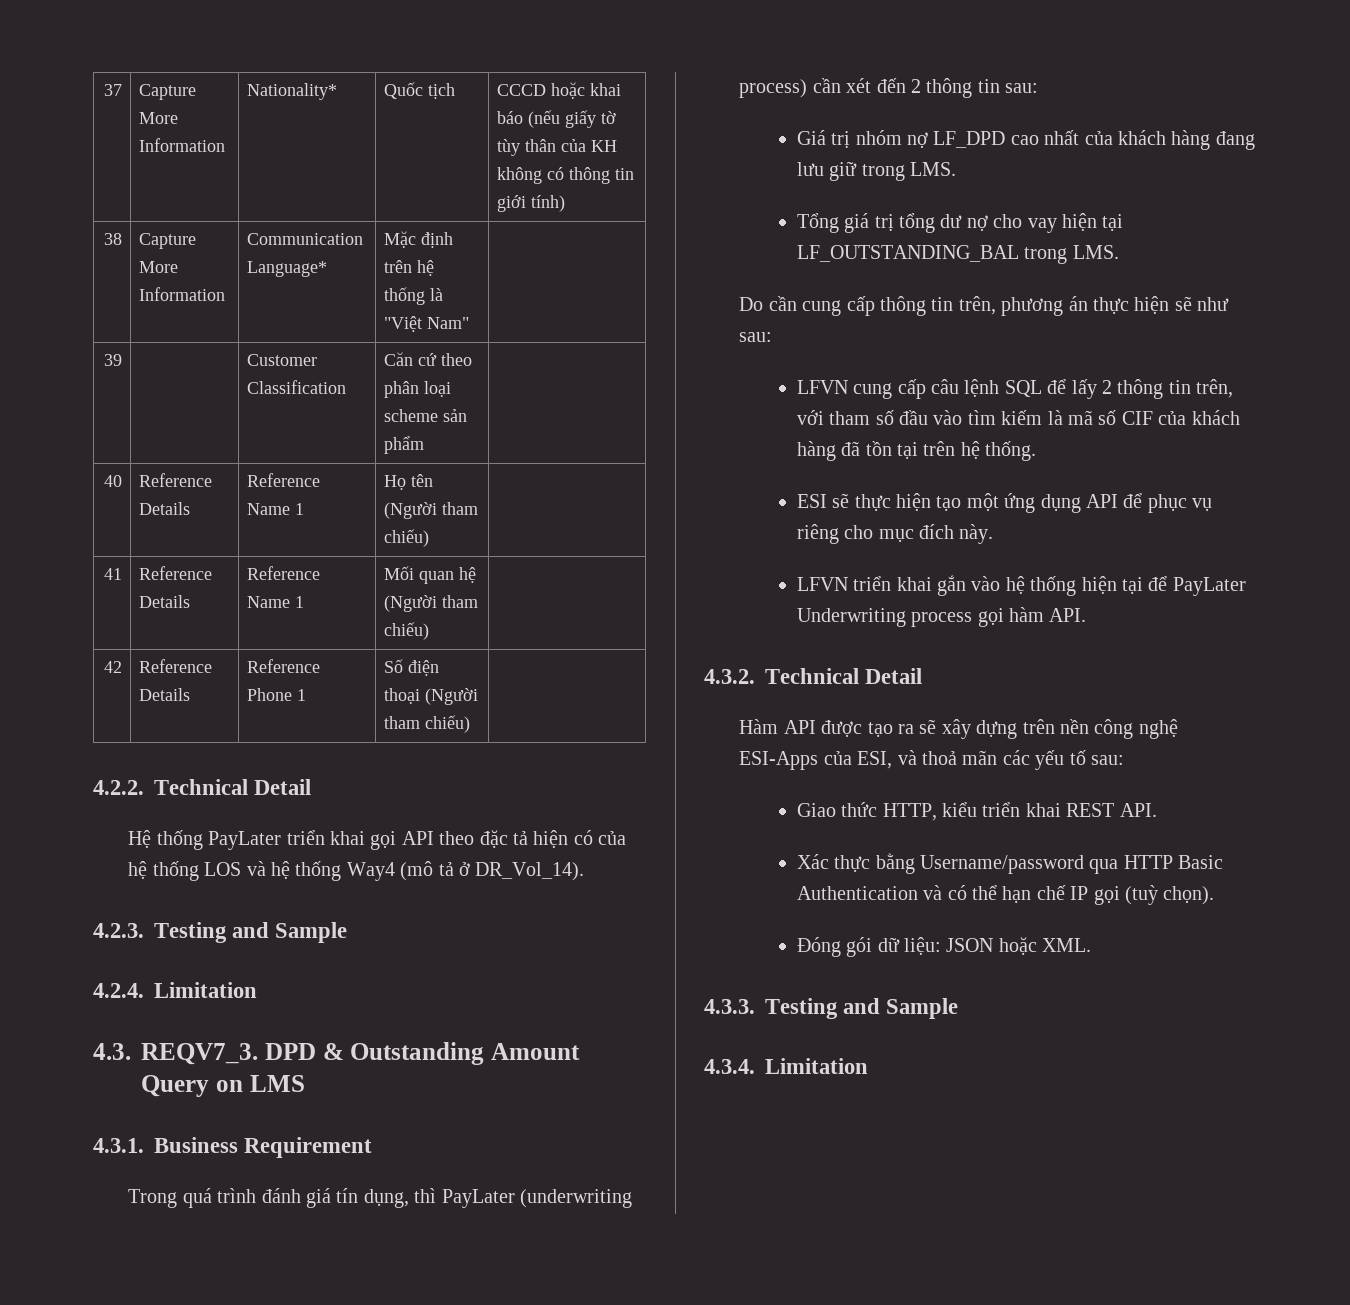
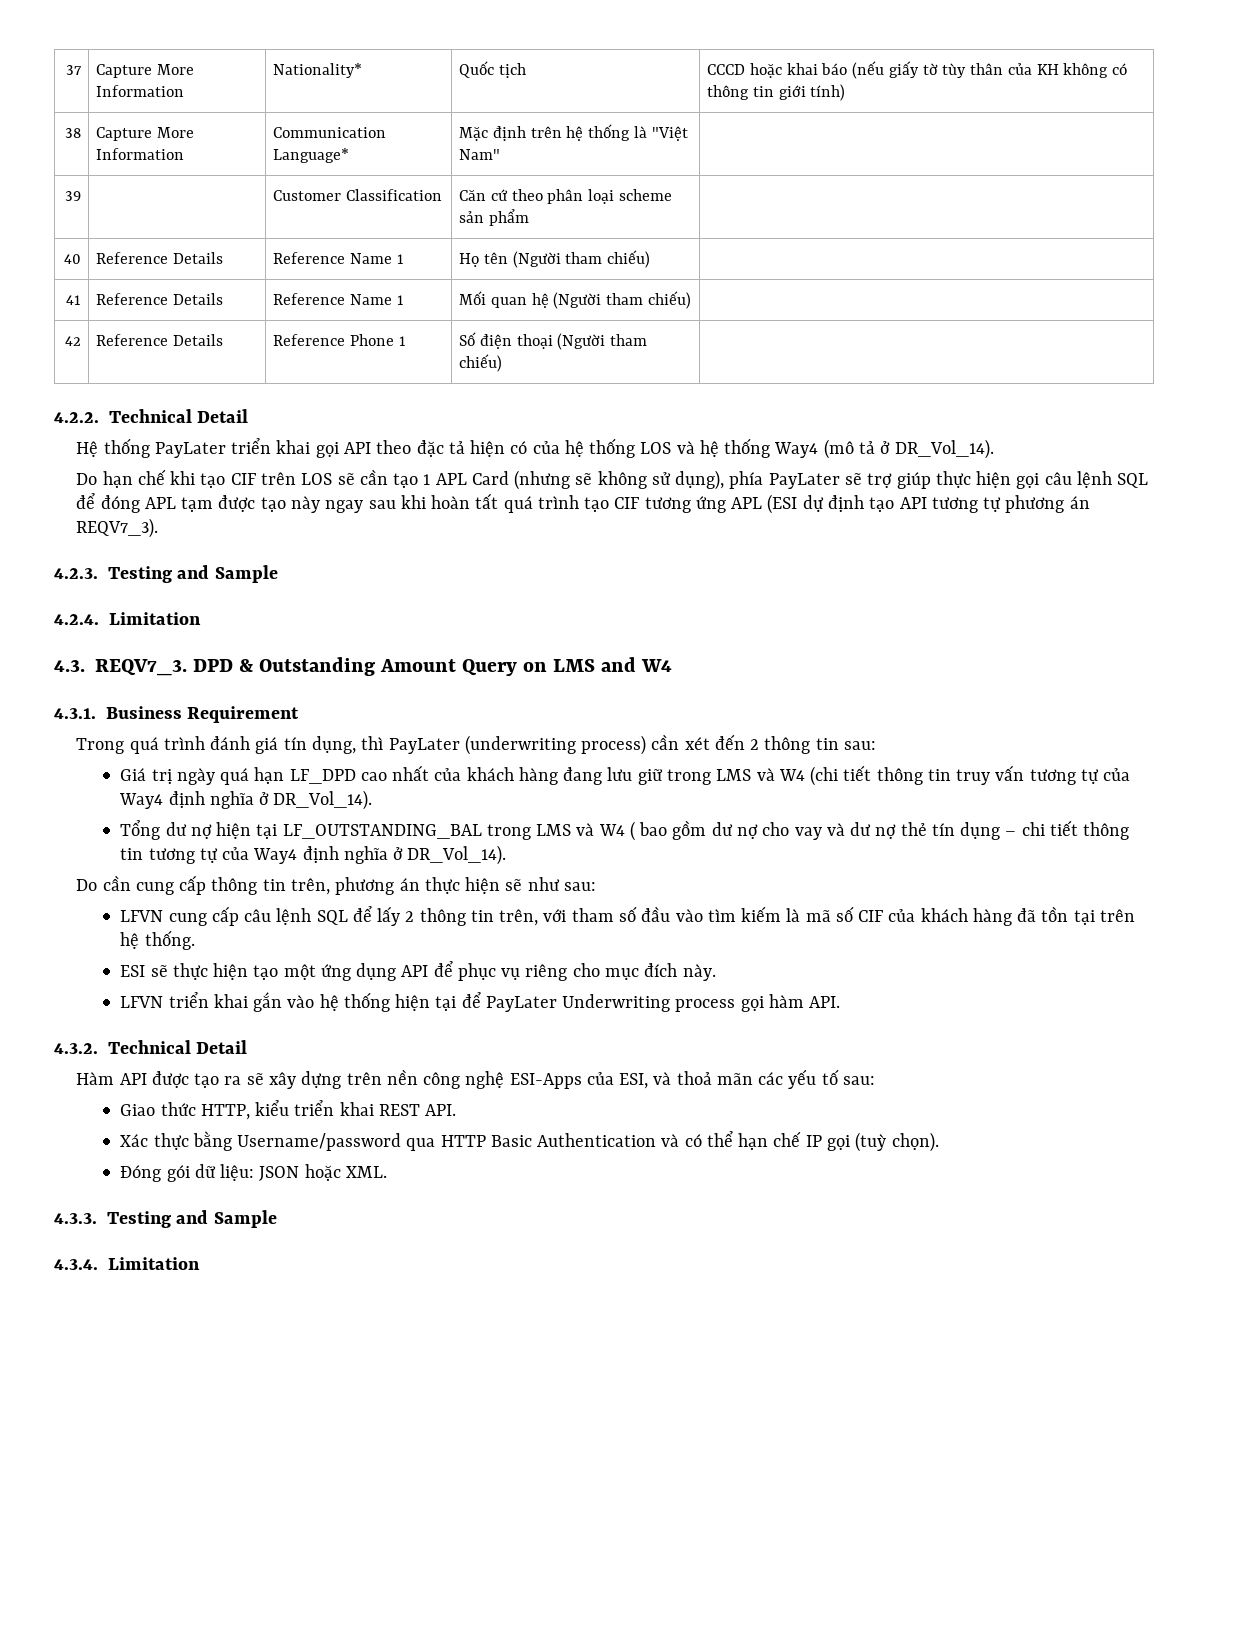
(585, 871) none -> [76,469,1149,490] [76,493,1090,514] [76,518,159,538] // Do hạn chế khi tạo CIF trên LOS sẽ cần tạo 1 APL Card (nhưng sẽ không sử dụng), phía PayLater sẽ trợ giúp thực hiện gọi câu lệnh SQL để đóng APL tạm được tạo này ngay sau khi hoàn tất quá trình tạo CIF tương ứng APL (ESI dự định tạo API tương tự phương án REQV7_3).
(305, 1083) none -> [601,657,673,672] and W4
[855,130,929,148] nhóm nợ -> [176,767,285,785] ngày quá hạn
[910,162,957,176] [796,213,1124,233] [796,245,1119,264] LMS. // Tổng giá trị tổng dư nợ cho vay hiện tại LF_OUTSTANDING_BAL trong LMS. -> [716,765,1131,786] [119,790,373,810] [120,820,1130,841] [120,845,507,865] LMS và W4 (chi tiết thông tin truy vấn tương tự của Way4 định nghĩa ở DR_Vol_14). // Tổng dư nợ hiện tại LF_OUTSTANDING_BAL trong LMS và W4 ( bao gồm dư nợ cho vay và dư nợ thẻ tín dụng – chi tiết thông tin tương tự của Way4 định nghĩa ở DR_Vol_14).

